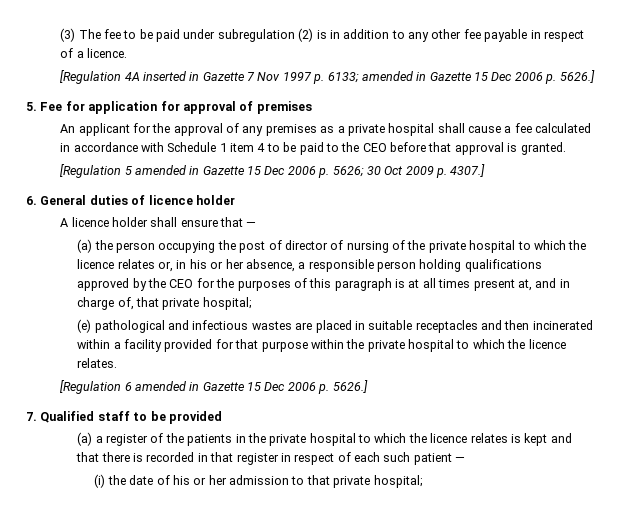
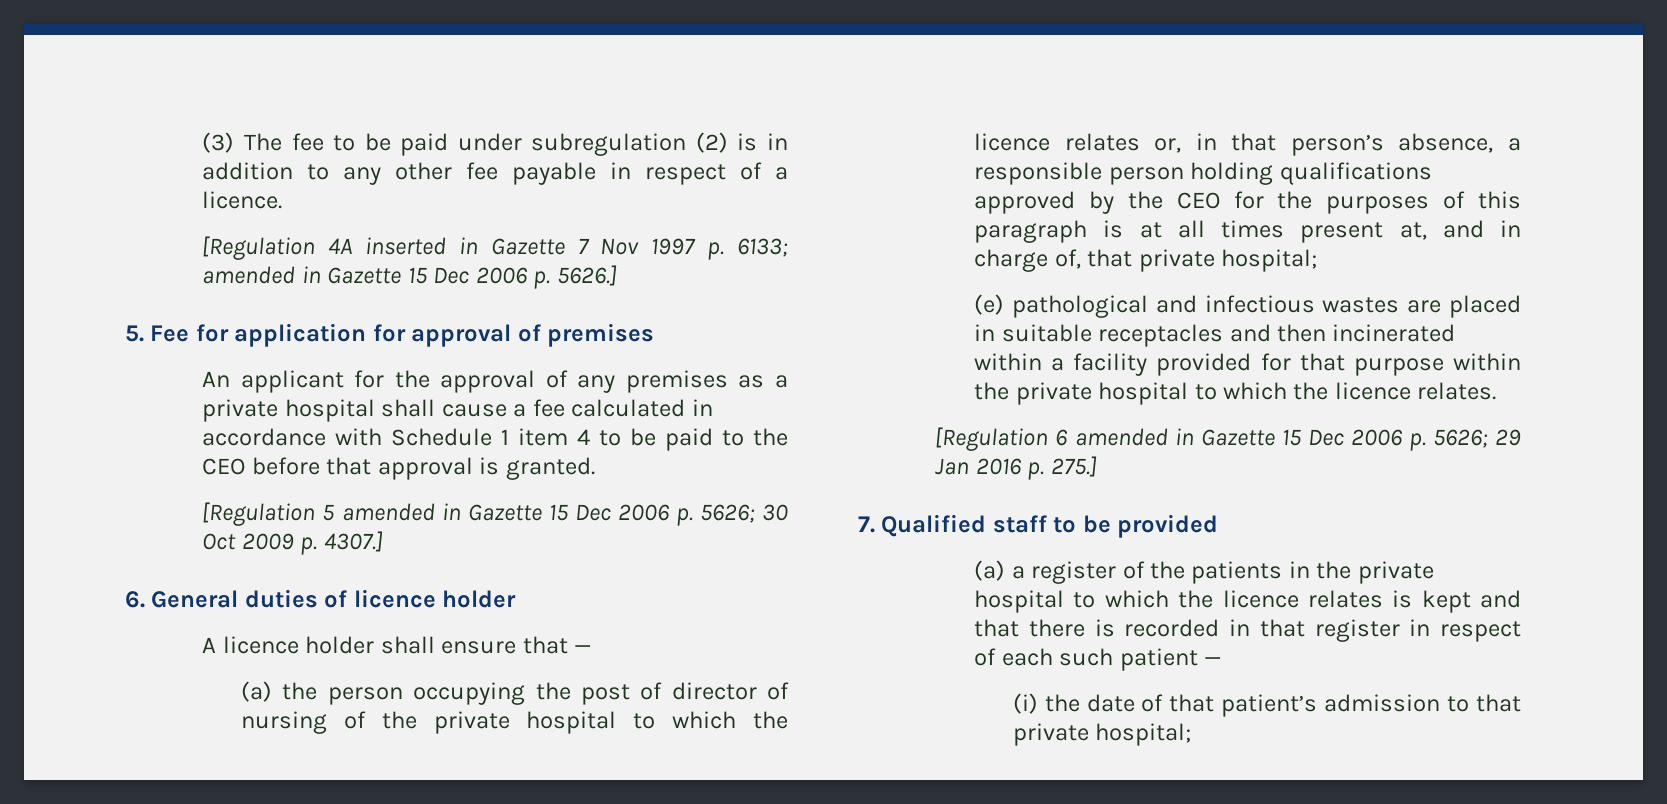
[189,259,244,269] his or her -> [1231,133,1384,156] that person’s
[332,380,368,393] 5626.] -> [1432,429,1521,448] [935,456,1097,480] 5626; 29 Jan 2016 p. 275.]
[172,475,227,485] his or her -> [1169,694,1318,717] that patient’s

